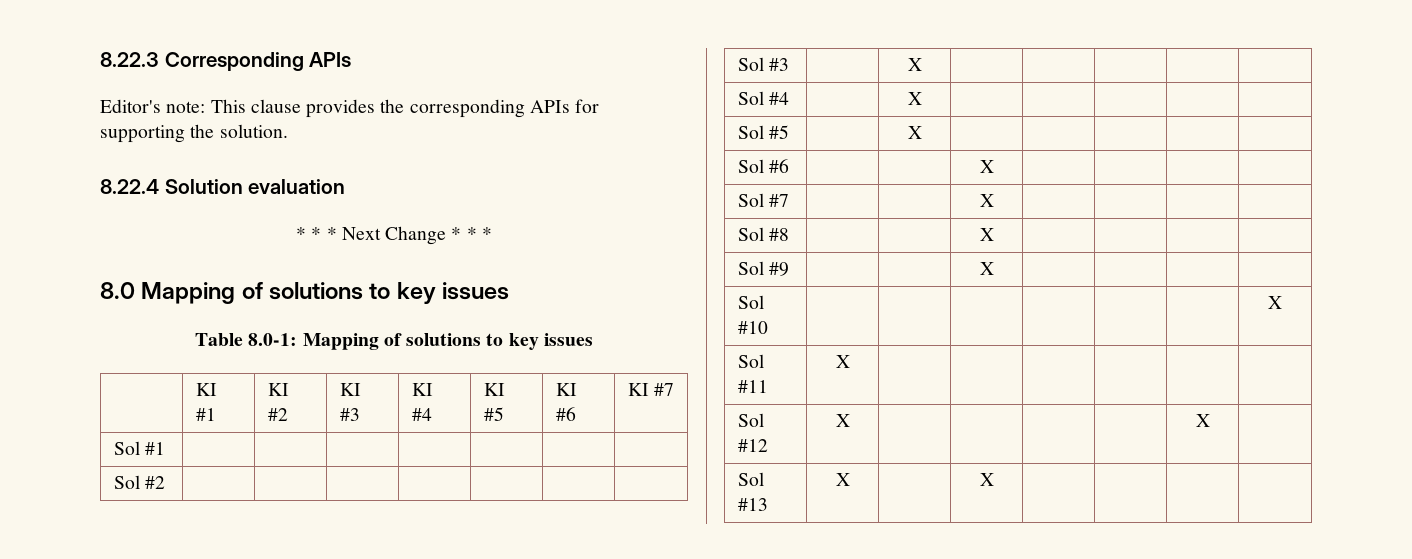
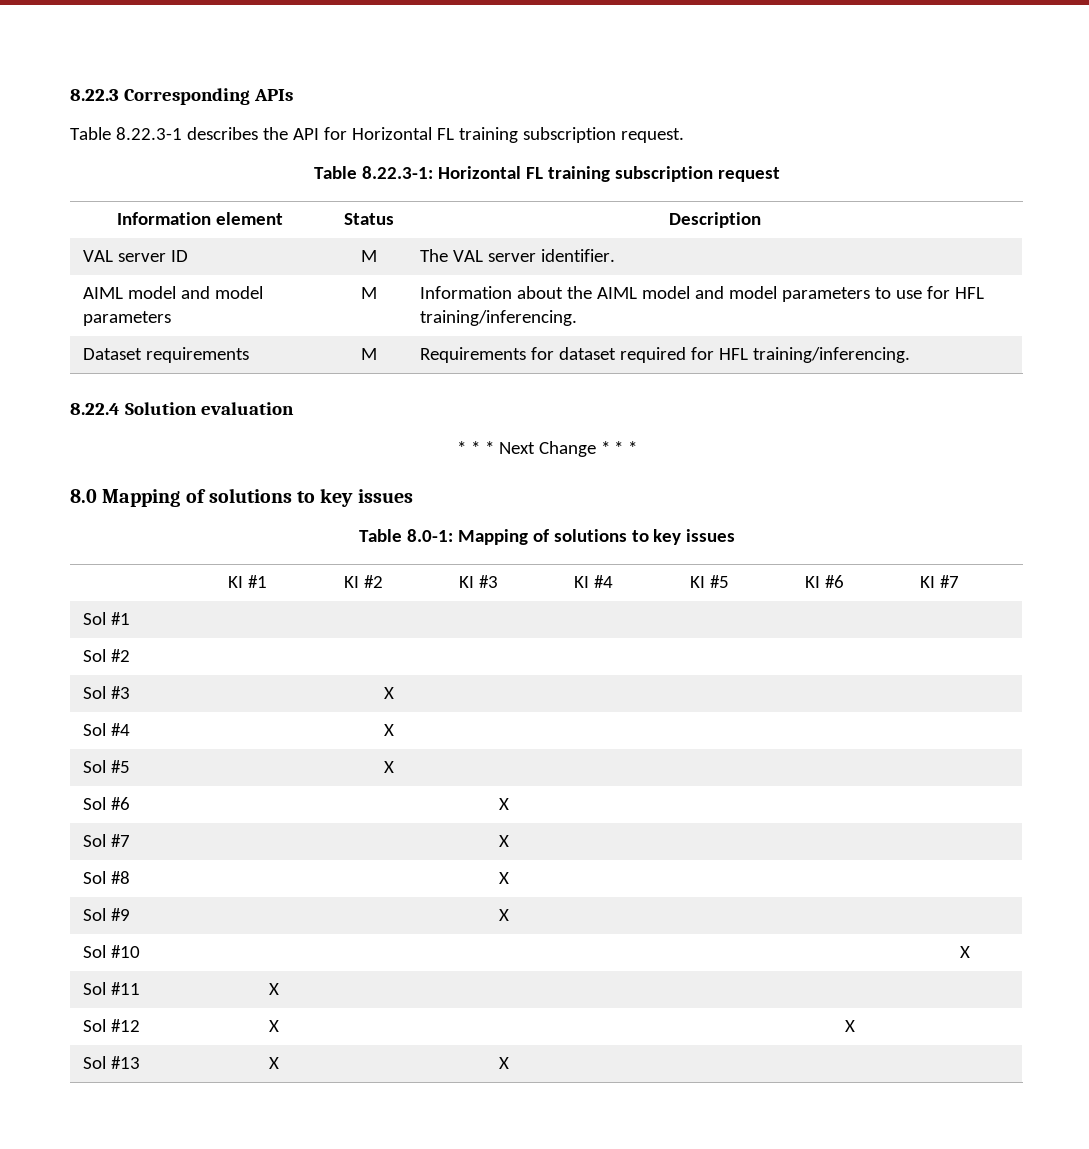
[100,99,600,118] [100,124,288,143] Editor's note: This clause provides the corresponding APIs for supporting the solution. -> [70,127,684,143] [314,166,780,182] [117,212,283,225] [343,213,394,225] [669,212,761,228] [83,250,189,262] [360,250,377,262] [420,249,616,262] [83,286,264,299] [83,311,172,326] [360,287,377,299] [420,286,985,302] [420,310,578,326] [83,347,250,363] [360,348,377,360] [420,347,911,363] Table 8.22.3-1 describes the API for Horizontal FL training subscription request. // Table 8.22.3-1: Horizontal FL training subscription request // Information element | Status | Description // VAL server ID | M | The VAL server identifier. // AIML model and model parameters | M | Information about the AIML model and model parameters to use for HFL training/inferencing. // Dataset requirements | M | Requirements for dataset required for HFL training/inferencing.

